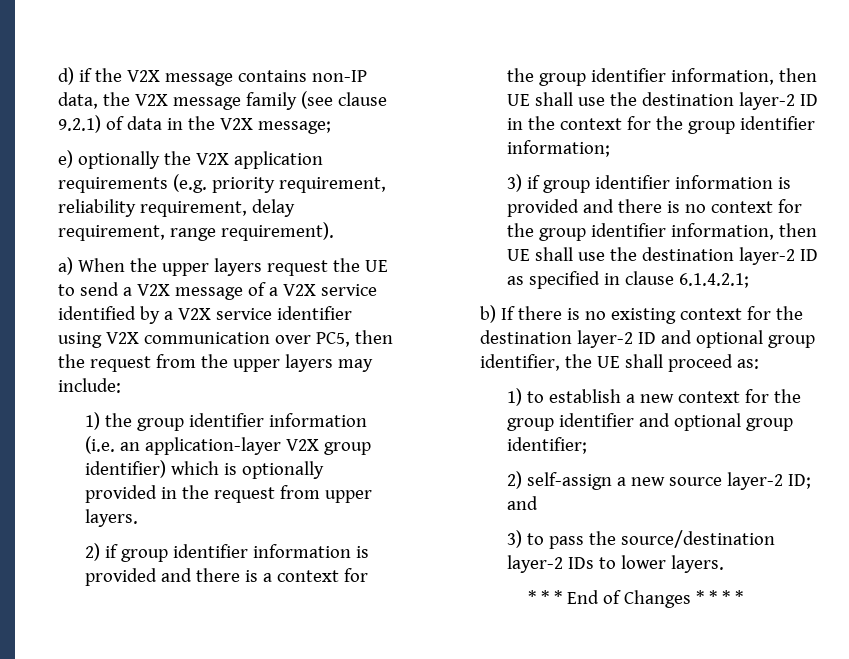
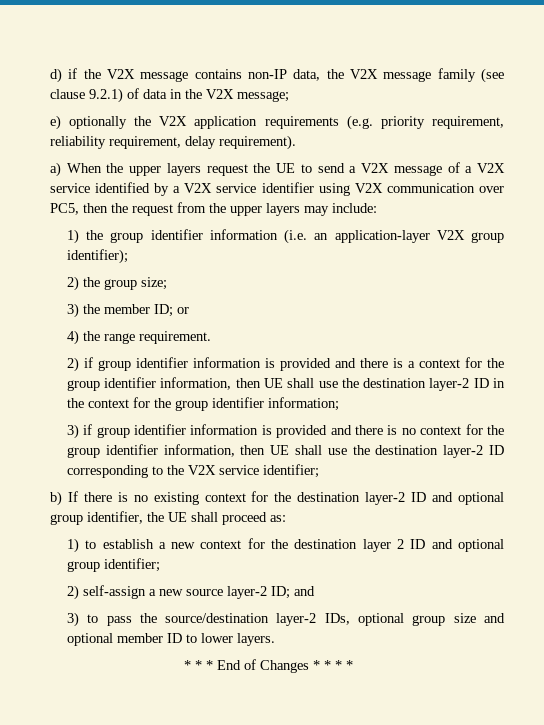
[57,225,216,241] requirement, range -> (216, 142) none
[85,460,325,479] [85,485,373,503] [85,509,139,527] identifier) which is optionally provided in the request from upper layers. -> [66,249,128,264] [66,276,167,291] [66,303,189,318] [66,330,211,345] identifier); // 2) the group size; // 3) the member ID; or // 4) the range requirement.
[507,271,750,289] as specified in clause 6.1.4.2.1; -> [66,464,319,478] corresponding to the V2X service identifier;
[507,413,635,431] group identifier -> [294,539,426,552] destination layer 2 ID
[568,557,595,569] IDs -> [324,613,505,626] [66,633,182,646] IDs, optional group size and optional member ID

